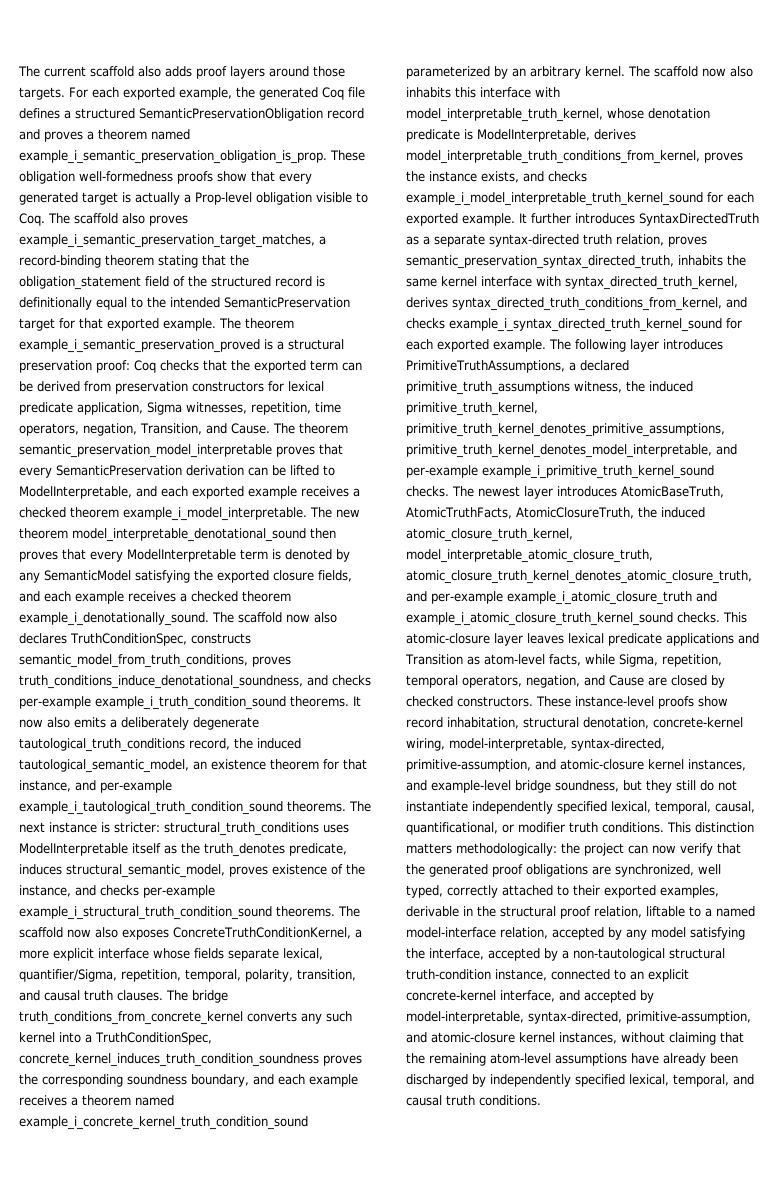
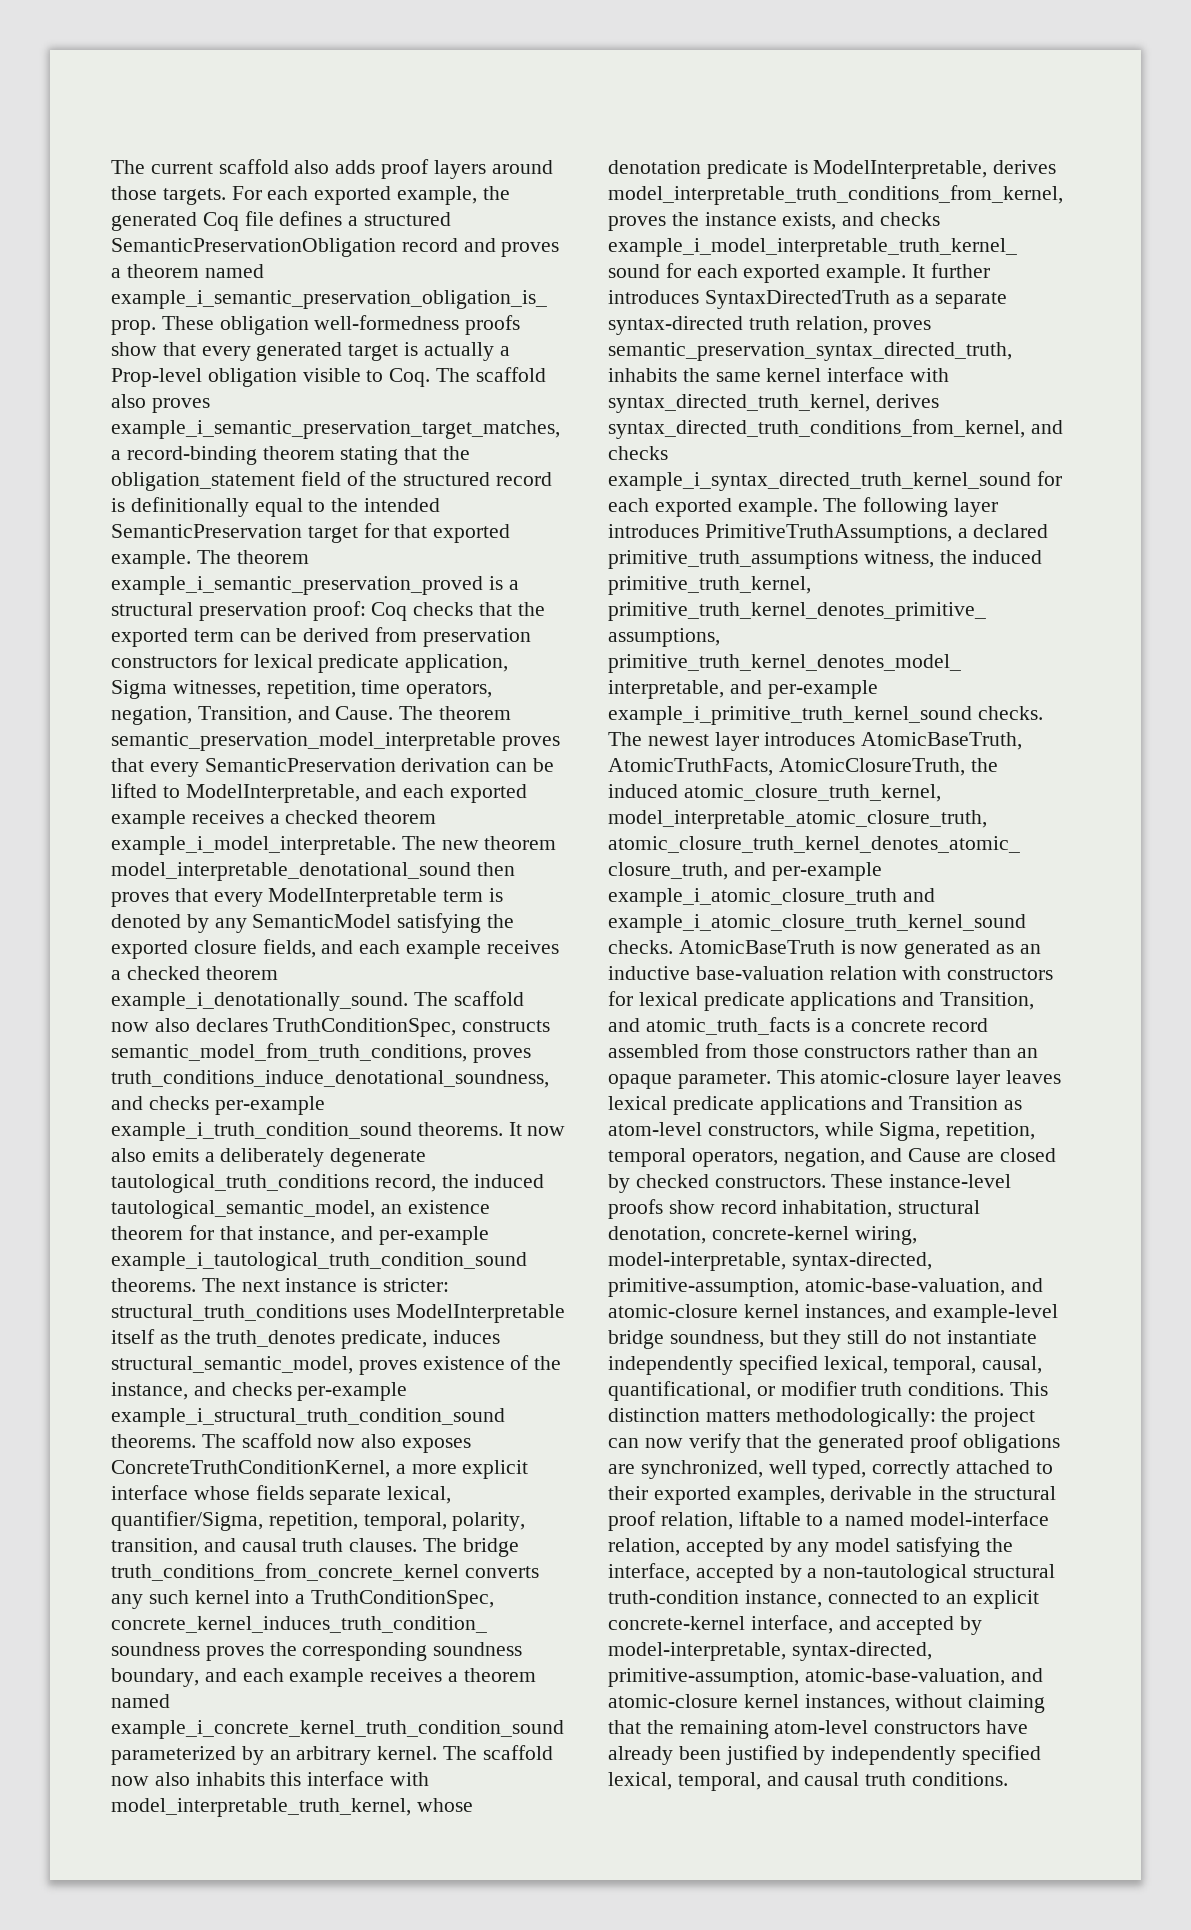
(720, 617) none -> [678,940,1041,959] [608,966,1054,980] [608,991,1035,1011] [608,1017,989,1035] [608,1043,1038,1058] [608,1072,771,1089] AtomicBaseTruth is now generated as an inductive base-valuation relation with constructors for lexical predicate applications and Transition, and atomic_truth_facts is a concrete record assembled from those constructors rather than an opaque parameter.
[548,654,581,666] facts, -> [707,1124,819,1140] constructors,
(531, 765) none -> [804,1278,1005,1296] atomic-base-valuation,
(751, 1017) none -> [804,1668,1005,1686] atomic-base-valuation,
[555,1053,627,1066] assumptions -> [874,1722,981,1734] constructors
[406,1074,468,1087] discharged -> [725,1745,798,1765] justified

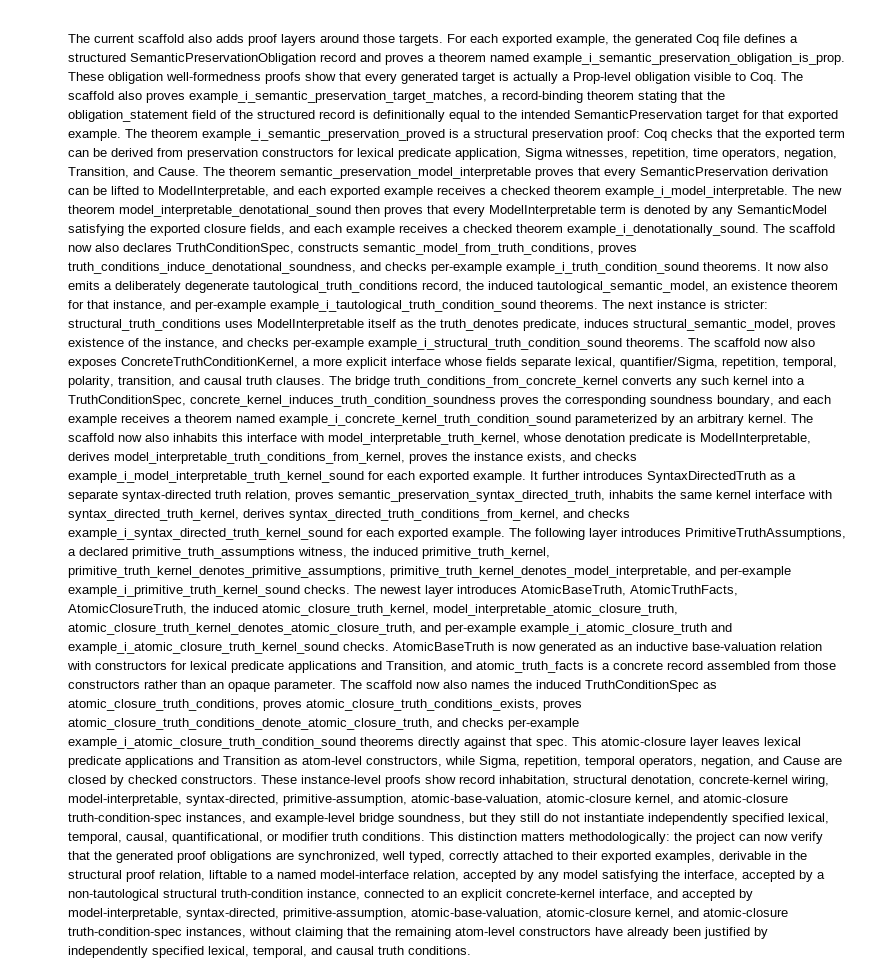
(771, 1080) none -> [340,680,717,692] [68,699,582,711] [68,718,579,730] [68,737,568,749] The scaffold now also names the induced TruthConditionSpec as atomic_closure_truth_conditions, proves atomic_closure_truth_conditions_exists, proves atomic_closure_truth_conditions_denote_atomic_closure_truth, and checks per-example example_i_atomic_closure_truth_condition_sound theorems directly against that spec.
[1010,1278,1043,1292] [608,1304,799,1318] and atomic-closure kernel -> [546,794,788,805] [68,813,182,825] atomic-closure kernel, and atomic-closure truth-condition-spec
[1010,1668,1043,1682] [608,1694,799,1708] and atomic-closure kernel -> [546,908,788,919] [68,927,182,939] atomic-closure kernel, and atomic-closure truth-condition-spec

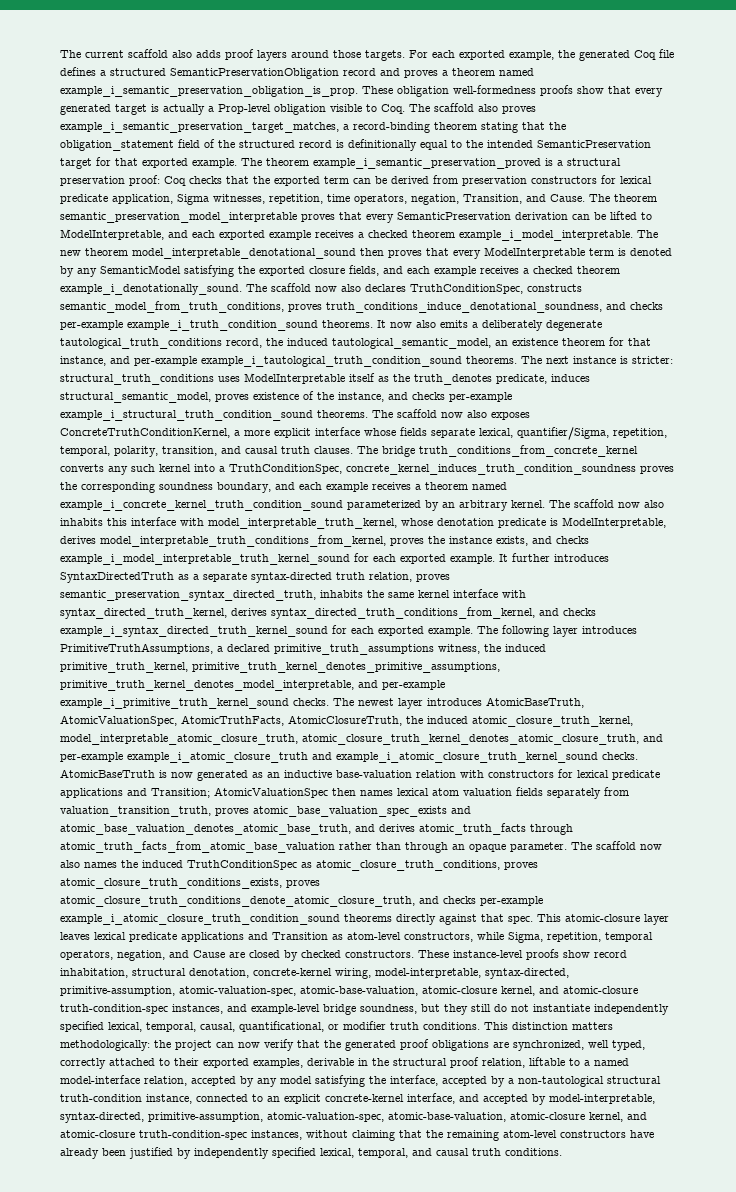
(626, 590) none -> [60,715,177,726] AtomicValuationSpec,
[386,661,836,673] [68,680,140,689] Transition, and atomic_truth_facts is a concrete record assembled from those constructors -> [151,787,629,799] [60,806,471,817] [60,823,573,835] [60,841,335,853] Transition; AtomicValuationSpec then names lexical atom valuation fields separately from valuation_transition_truth, proves atomic_base_valuation_spec_exists and atomic_base_valuation_denotes_atomic_base_truth, and derives atomic_truth_facts through atomic_truth_facts_from_atomic_base_valuation
(206, 684) none -> [405,842,448,853] through
(407, 800) none -> [179,986,296,996] atomic-valuation-spec,
(407, 914) none -> [267,1112,384,1122] atomic-valuation-spec,

